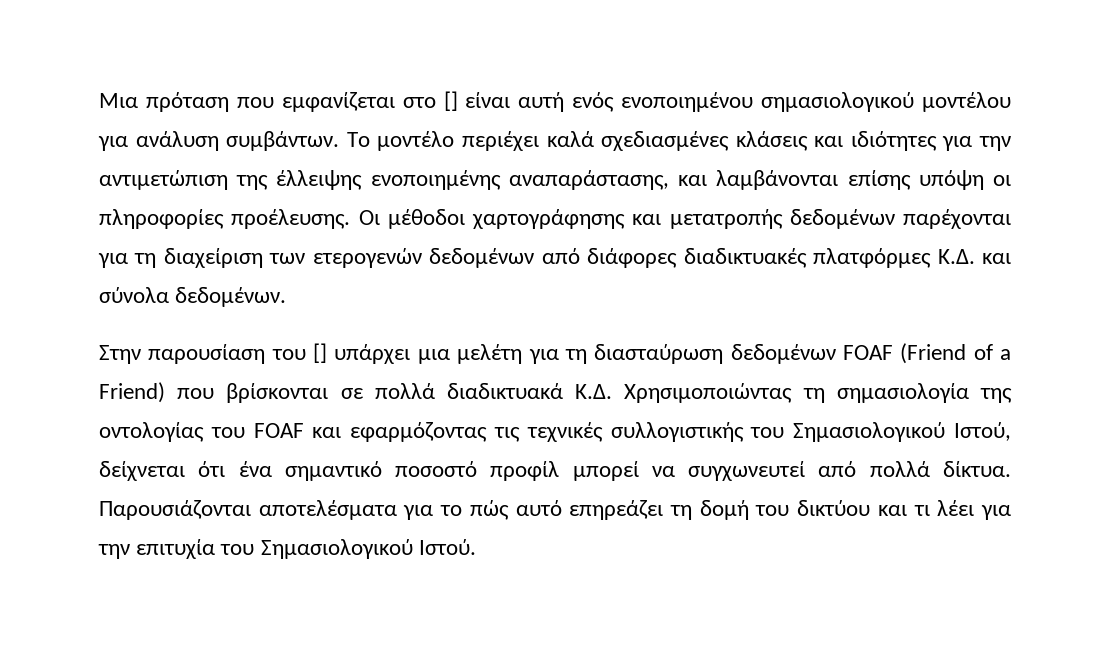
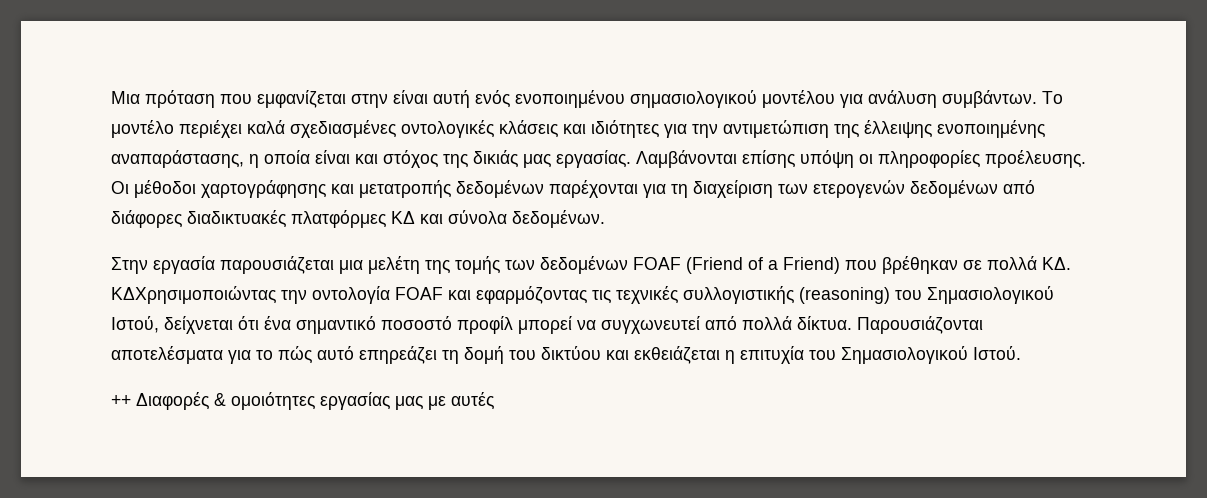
[402,91,458,111] στο [] -> [351,94,388,108] στην
(730, 141) none -> [401,120,494,138] οντολογικές
[678,170,839,190] και λαμβάνονται -> [249,150,737,168] η οποία είναι και στόχος της δικιάς μας εργασίας. Λαμβάνονται
[937,249,975,264] Κ.Δ. -> [391,211,415,224] ΚΔ
[148,343,724,364] παρουσίαση του [] υπάρχει μια μελέτη για τη διασταύρωση -> [153,256,535,274] εργασία παρουσιάζεται μια μελέτη της τομής των
[226,383,329,403] βρίσκονται -> [882,256,958,274] βρέθηκαν
[447,383,1013,403] [99,422,245,442] διαδικτυακά Κ.Δ. Χρησιμοποιώντας τη σημασιολογία της οντολογίας του -> [1042,257,1071,270] [111,286,390,304] ΚΔ. ΚΔΧρησιμοποιώντας την οντολογία
(744, 432) none -> [799,287,890,304] (reasoning)
[913,500,1011,520] [98,544,130,559] τι λέει για την -> [634,346,735,364] εκθειάζεται η
(476, 547) none -> [111,392,494,410] // ++ Διαφορές & ομοιότητες εργασίας μας με αυτές

